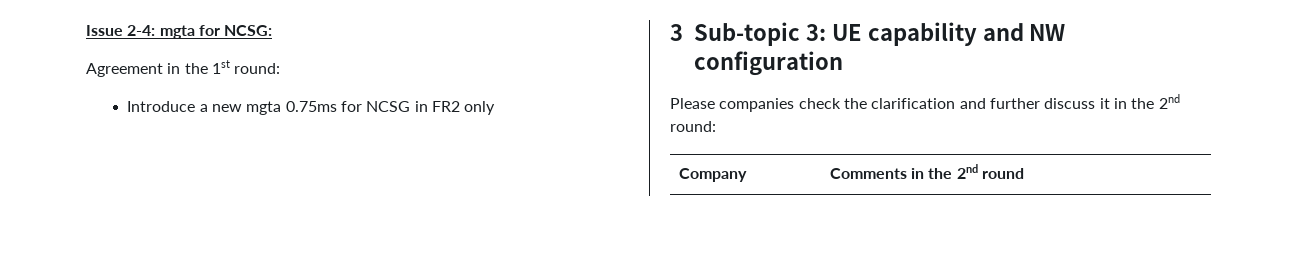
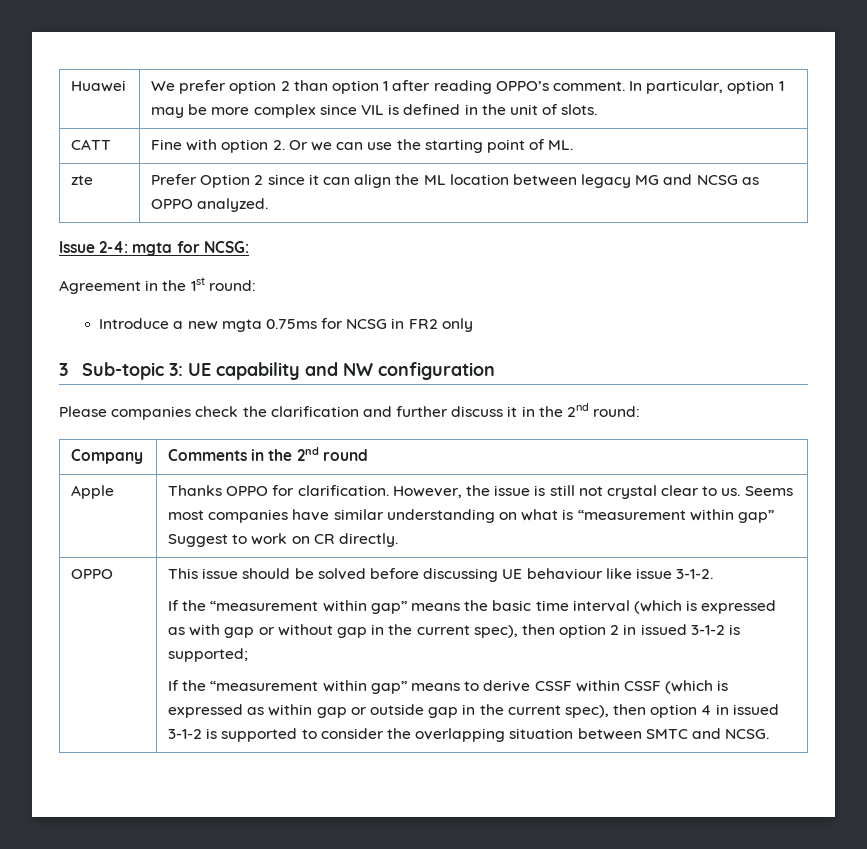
(86, 30) none -> [71,80,127,92] [151,80,784,94] [151,104,598,118] [71,139,112,150] [151,139,574,153] [71,175,94,185] [151,174,759,188] [151,198,269,212] Huawei | We prefer option 2 than option 1 after reading OPPO’s comment. In particular, option 1 may be more complex since VIL is defined in the unit of slots. // CATT | Fine with option 2. Or we can use the starting point of ML. // zte | Prefer Option 2 since it can align the ML location between legacy MG and NCSG as OPPO analyzed. //
(1024, 173) none -> [71,485,115,499] [168,485,793,499] [168,509,774,523] [168,533,398,547] [71,569,114,579] [168,568,714,582] [168,600,777,614] [168,624,740,638] [168,648,249,662] [168,680,729,694] [168,704,779,718] [168,728,770,742] // Apple | Thanks OPPO for clarification. However, the issue is still not crystal clear to us. Seems most companies have similar understanding on what is “measurement within gap” Suggest to work on CR directly. // OPPO | This issue should be solved before discussing UE behaviour like issue 3-1-2. // If the “measurement within gap” means the basic time interval (which is expressed as with gap or without gap in the current spec), then option 2 in issued 3-1-2 is supported; // If the “measurement within gap” means to derive CSSF within CSSF (which is expressed as within gap or outside gap in the current spec), then option 4 in issued 3-1-2 is supported to consider the overlapping situation between SMTC and NCSG.

